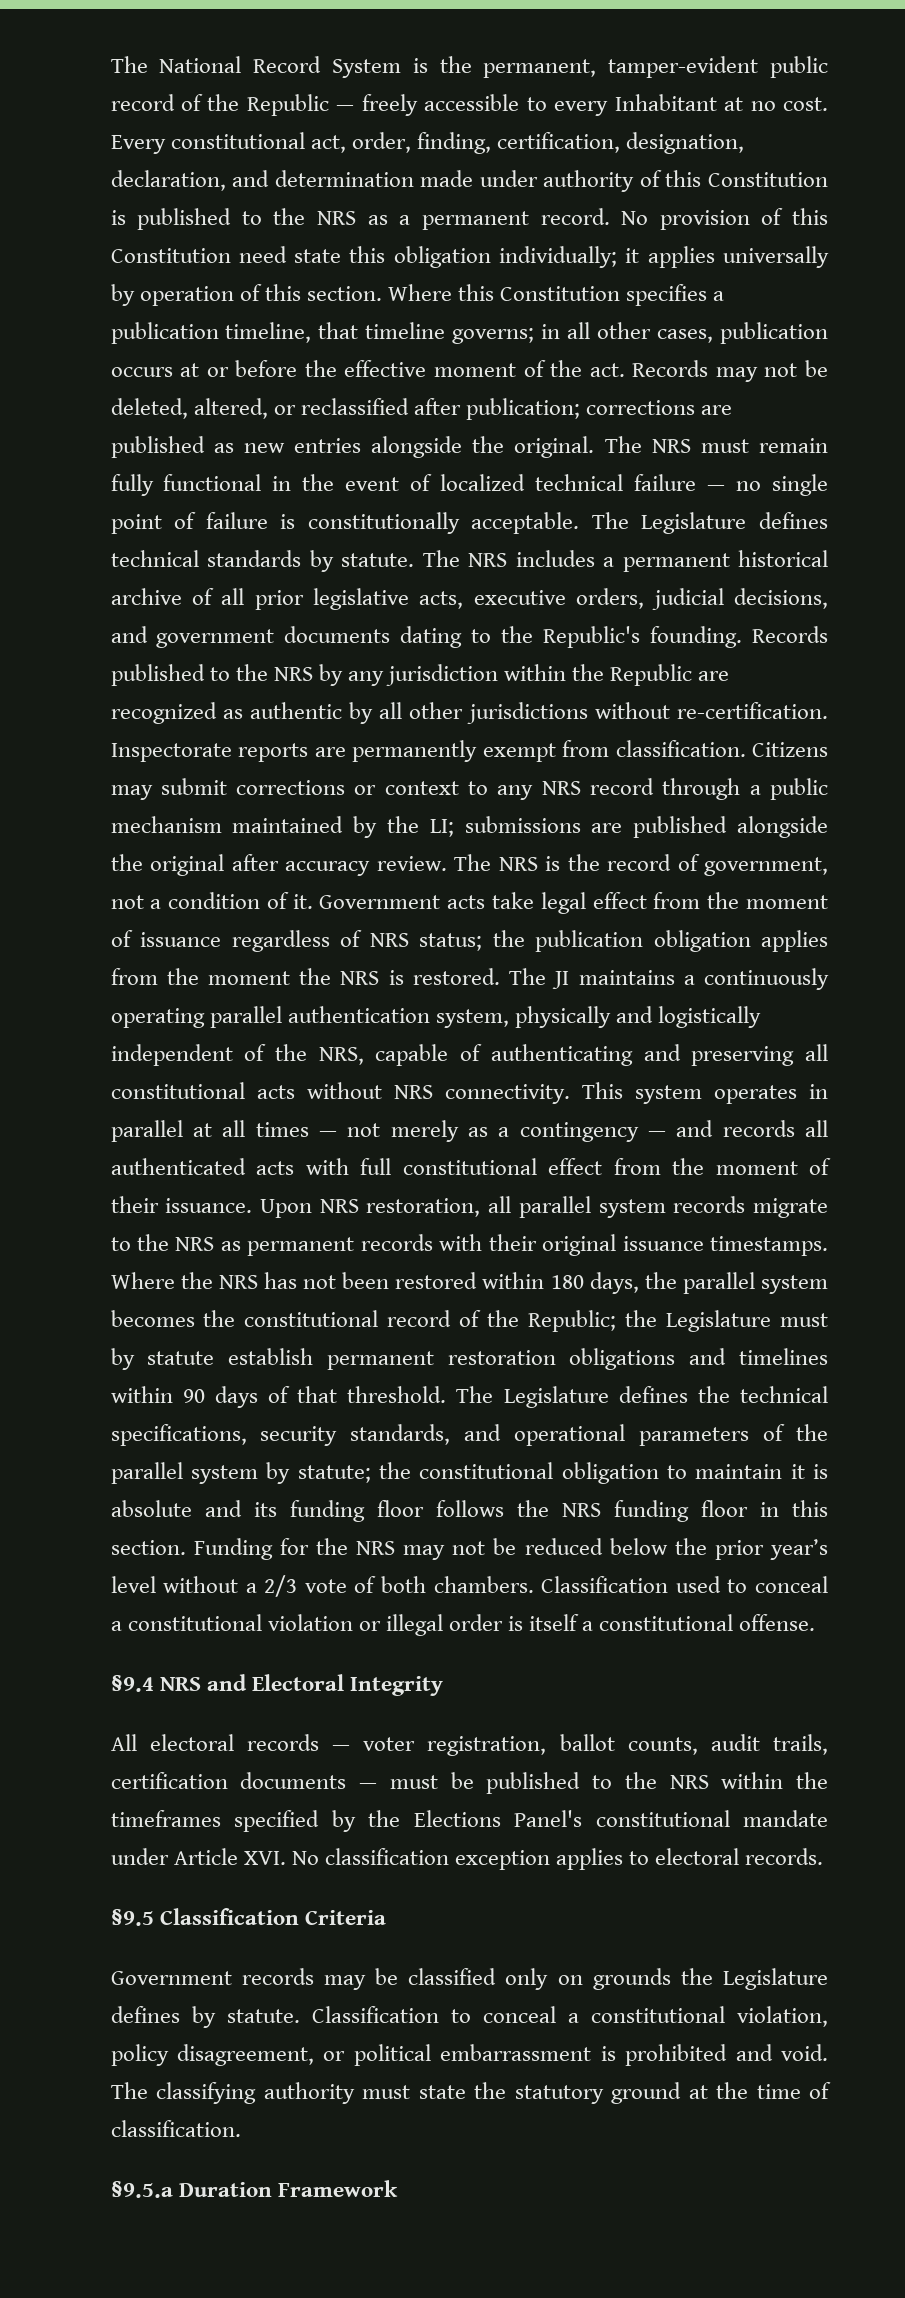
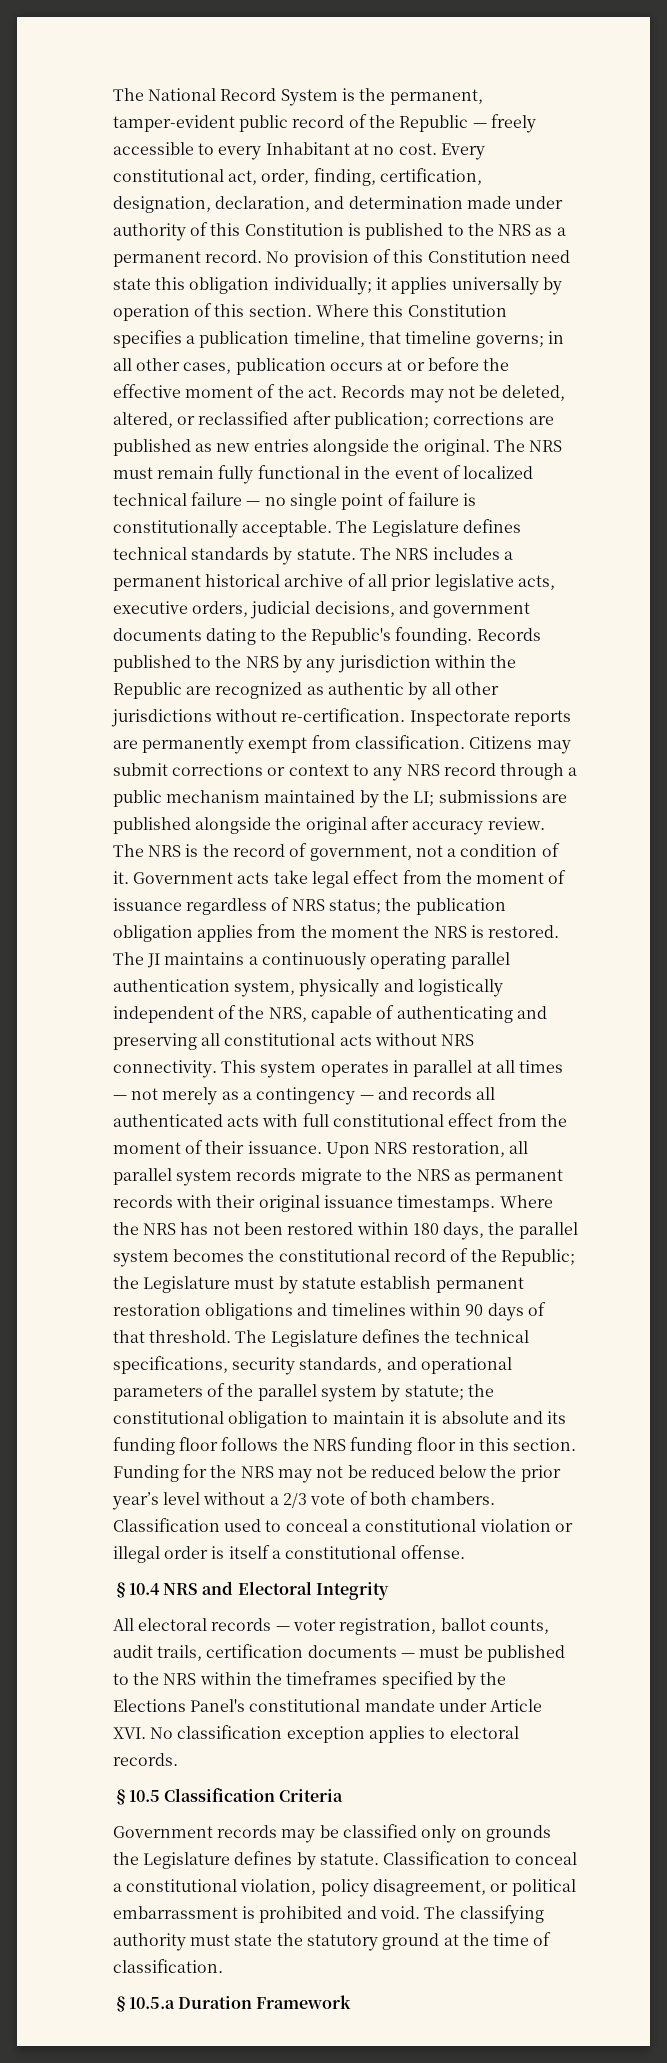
[110,1675,154,1692] §9.4 -> [112,1582,160,1598] §10.4
[110,1909,154,1926] §9.5 -> [112,1789,160,1805] §10.5
[110,2181,173,2198] §9.5.a -> [112,1996,175,2012] §10.5.a

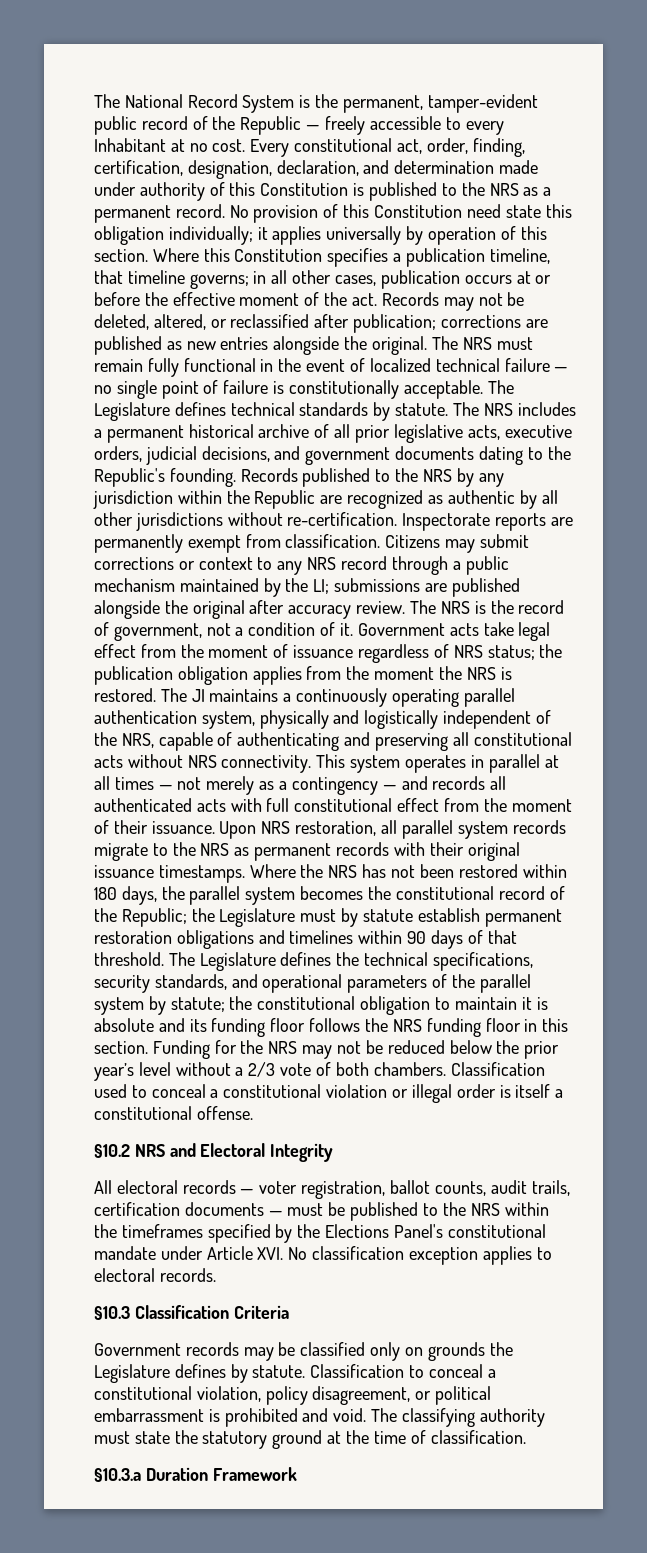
[112,1582,160,1598] §10.4 -> [93,1144,130,1158] §10.2
[112,1789,160,1805] §10.5 -> [93,1306,130,1320] §10.3
[112,1996,175,2012] §10.5.a -> [93,1468,141,1482] §10.3.a

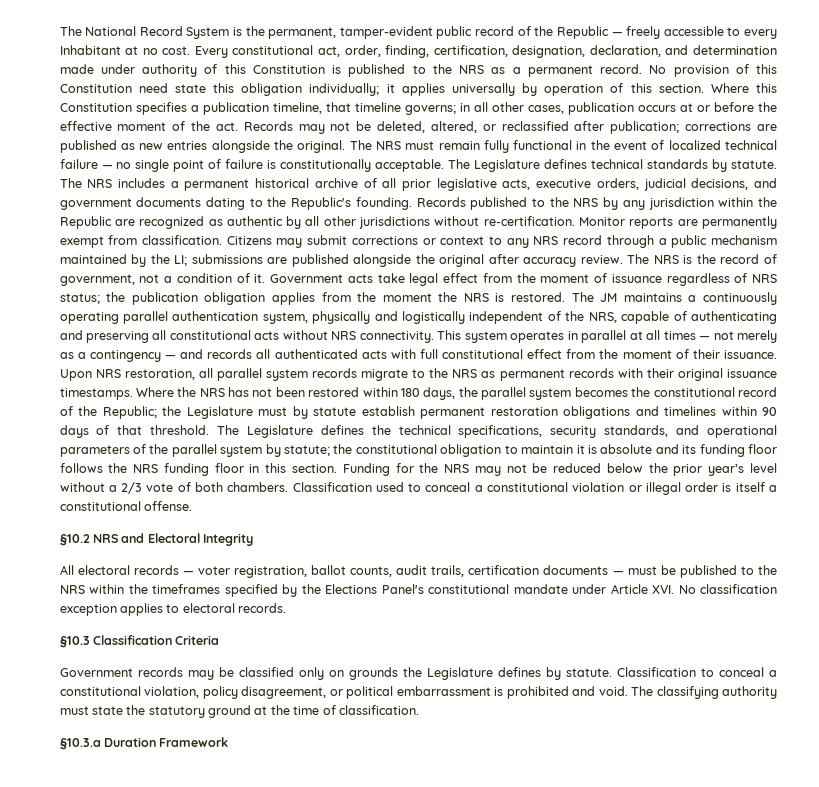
[402,513,491,531] Inspectorate -> [579,217,626,226] Monitor
[191,689,205,702] JI -> [600,293,618,302] JM

